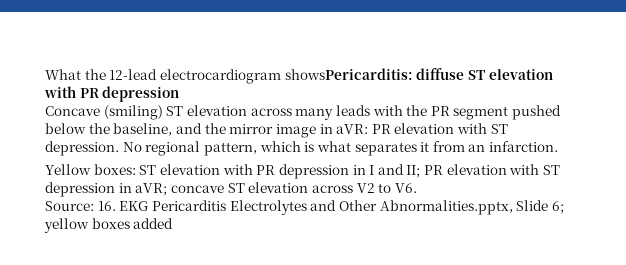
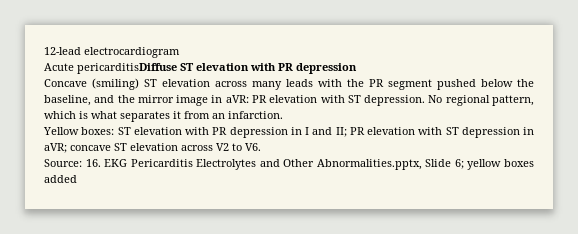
[45,69,106,80] What the -> (44, 51) none
[284,68,465,80] showsPericarditis: diffuse -> [44,63,177,74] // Acute pericarditisDiffuse

